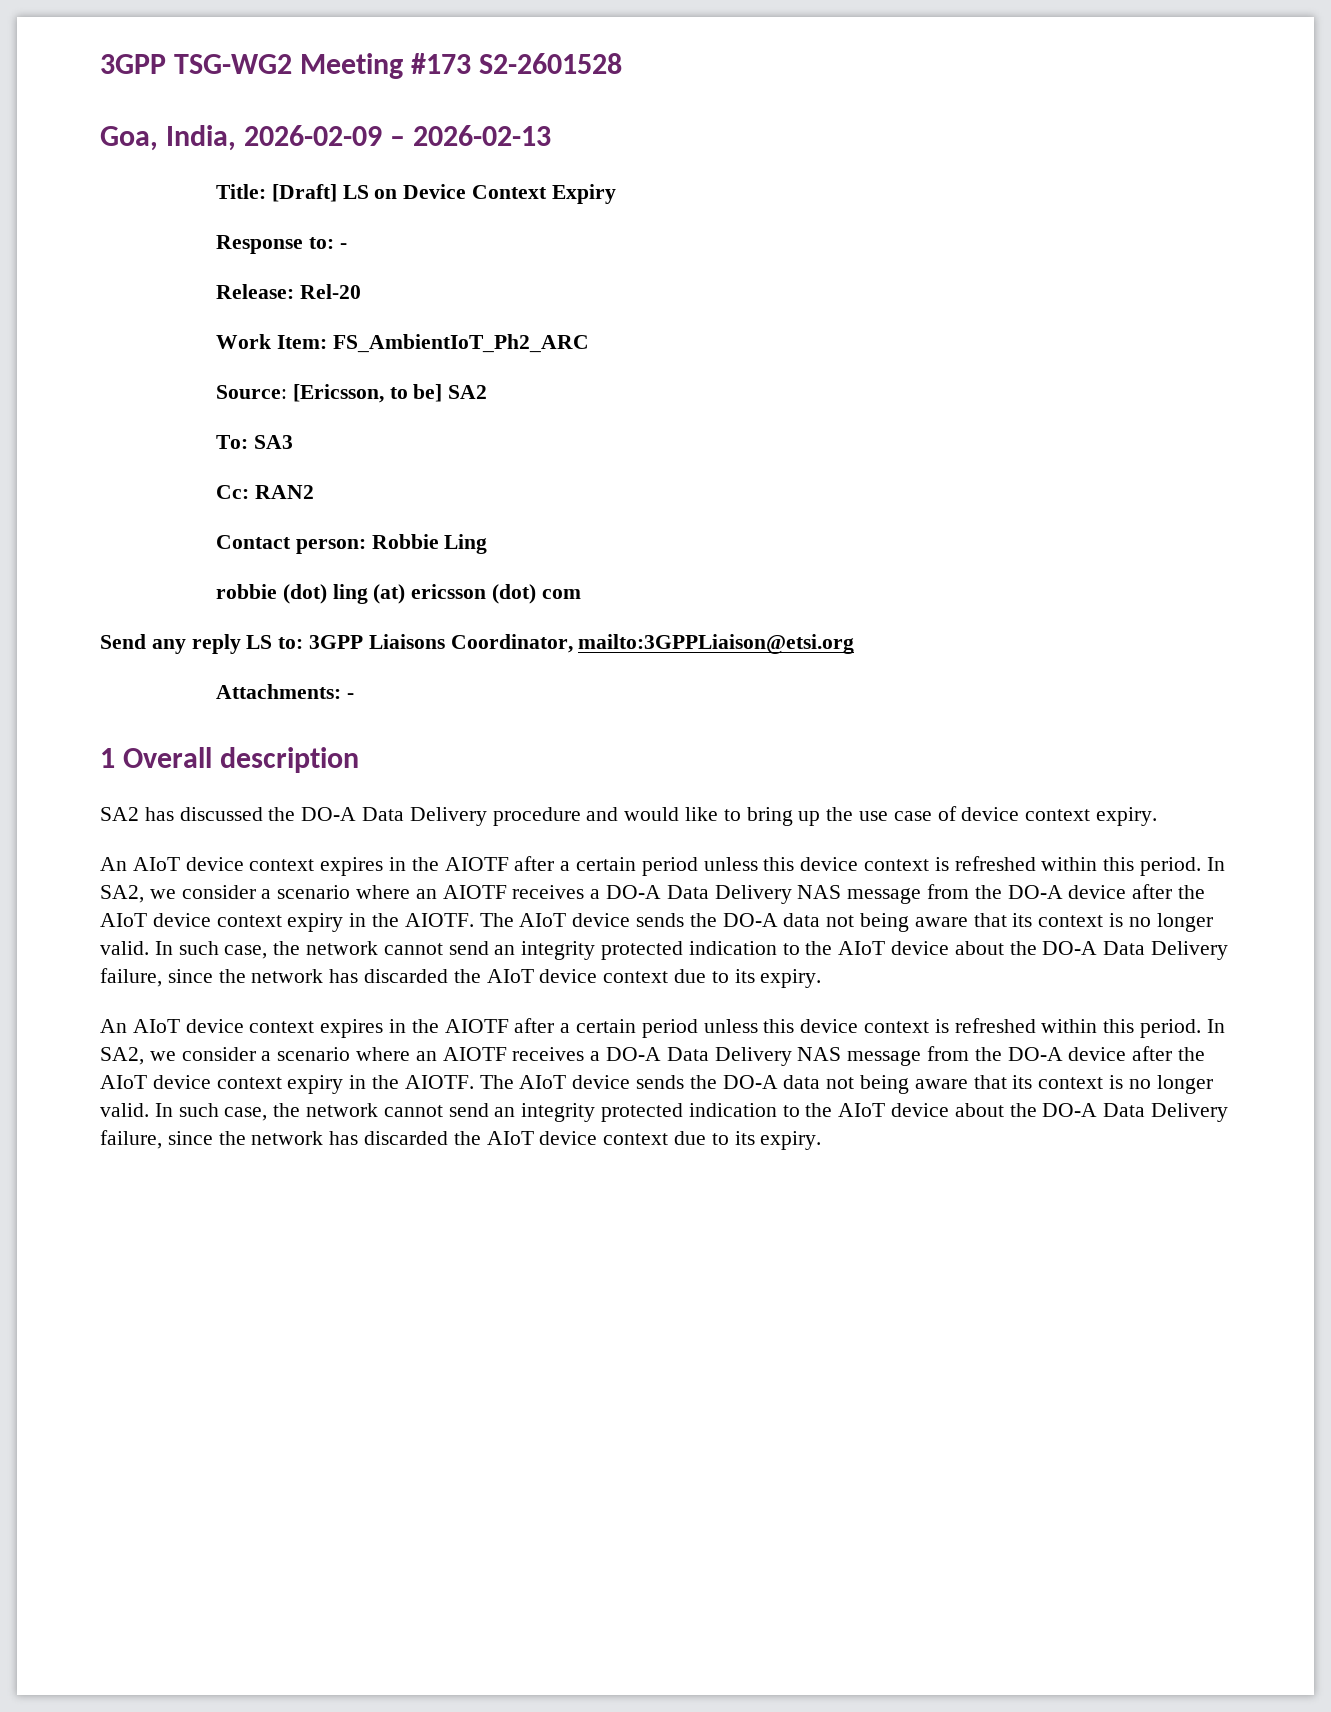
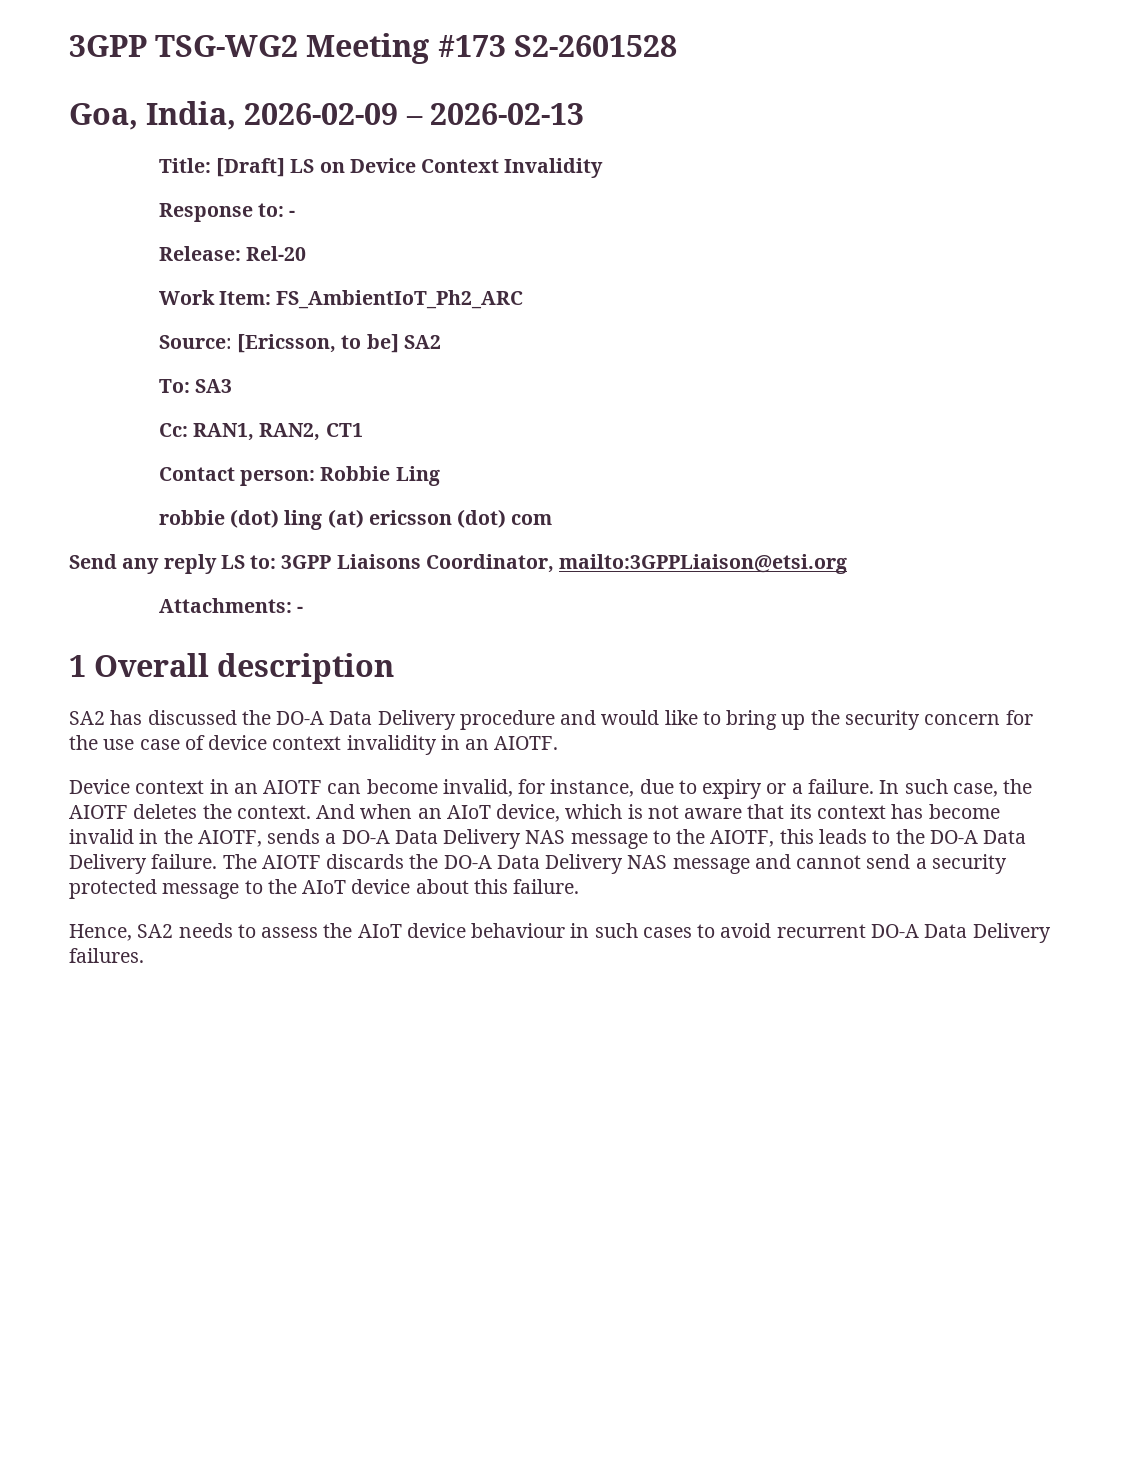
[551,184,616,204] Expiry -> [504,158,604,178] Invalidity
[254,485,314,499] RAN2 -> [193,423,363,441] RAN1, RAN2, CT1
(854, 814) none -> [844,710,1033,730] [69,735,98,750] security concern for the
[1096,807,1158,826] [100,856,1225,876] [100,884,1206,904] [100,913,1213,932] [100,941,1229,960] [100,968,822,988] [100,1018,1225,1038] [100,1046,1206,1066] [100,1075,1213,1094] [100,1103,1229,1122] [100,1130,822,1150] expiry. // An AIoT device context expires in the AIOTF after a certain period unless this device context is refreshed within this period. In SA2, we consider a scenario where an AIOTF receives a DO-A Data Delivery NAS message from the DO-A device after the AIoT device context expiry in the AIOTF. The AIoT device sends the DO-A data not being aware that its context is no longer valid. In such case, the network cannot send an integrity protected indication to the AIoT device about the DO-A Data Delivery failure, since the network has discarded the AIoT device context due to its expiry. // An AIoT device context expires in the AIOTF after a certain period unless this device context is refreshed within this period. In SA2, we consider a scenario where an AIOTF receives a DO-A Data Delivery NAS message from the DO-A device after the AIoT device context expiry in the AIOTF. The AIoT device sends the DO-A data not being aware that its context is no longer valid. In such case, the network cannot send an integrity protected indication to the AIoT device about the DO-A Data Delivery failure, since the network has discarded the AIoT device context due to its expiry. -> [346,735,559,755] [69,779,1033,799] [69,804,1000,822] [69,829,1027,849] [69,854,1007,874] [69,879,580,899] [69,923,1051,943] [69,948,144,963] invalidity in an AIOTF. // Device context in an AIOTF can become invalid, for instance, due to expiry or a failure. In such case, the AIOTF deletes the context. And when an AIoT device, which is not aware that its context has become invalid in the AIOTF, sends a DO-A Data Delivery NAS message to the AIOTF, this leads to the DO-A Data Delivery failure. The AIOTF discards the DO-A Data Delivery NAS message and cannot send a security protected message to the AIoT device about this failure. // Hence, SA2 needs to assess the AIoT device behaviour in such cases to avoid recurrent DO-A Data Delivery failures.

